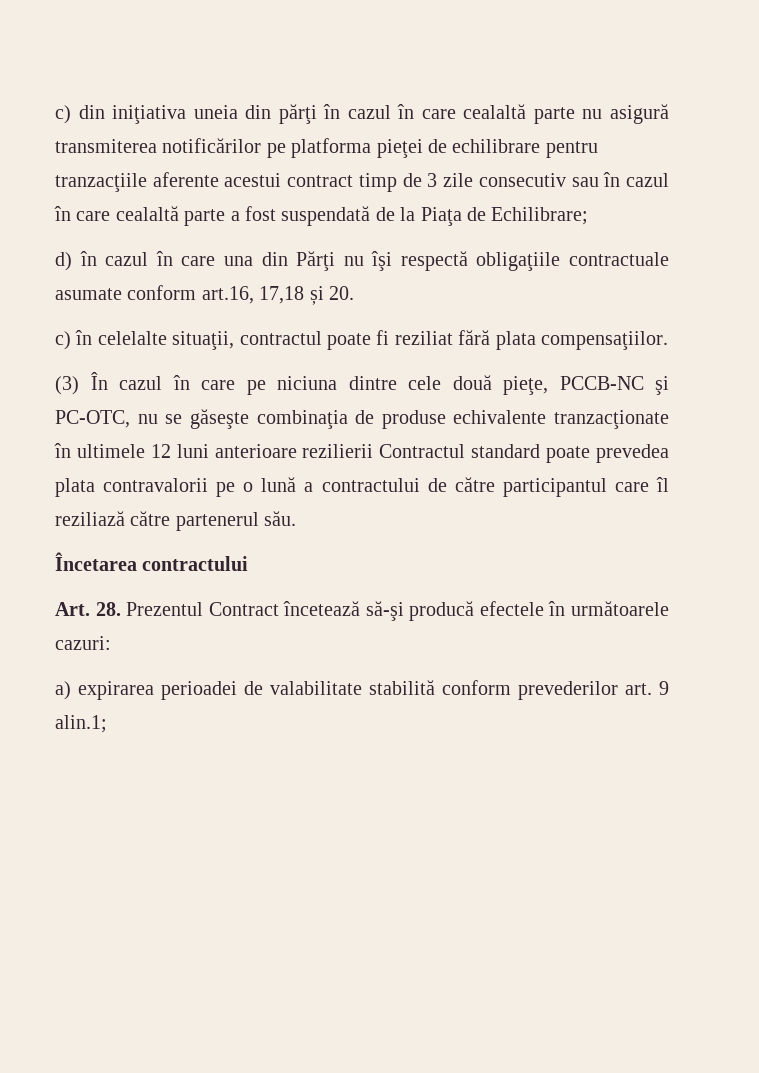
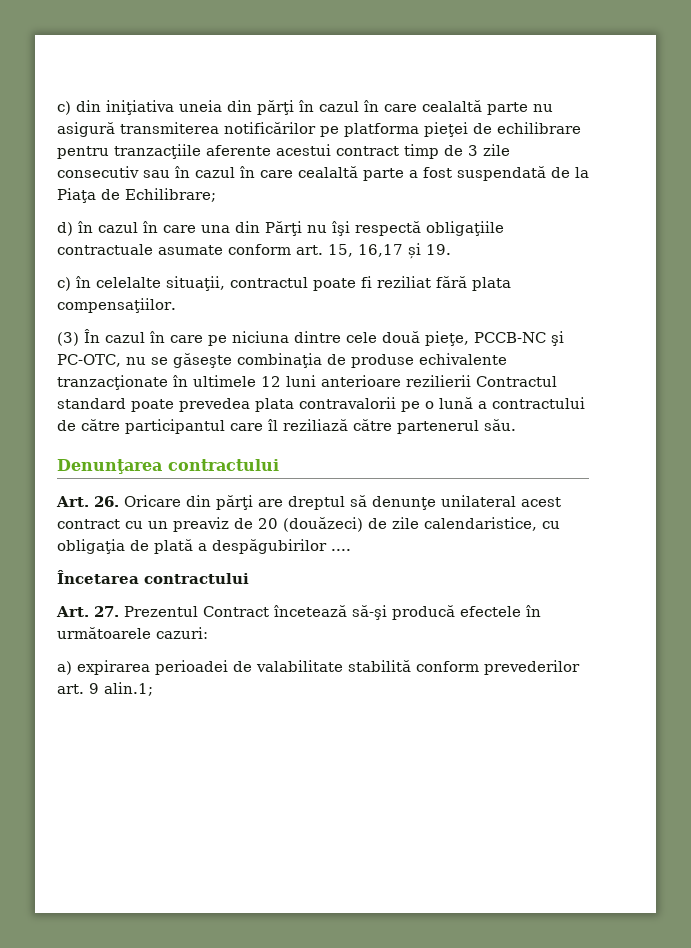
[201,286,354,305] art.16, 17,18 și 20. -> [296,243,451,259] art. 15, 16,17 și 19.
(297, 518) none -> [57,459,279,474] [56,495,561,510] [57,517,560,532] [57,539,351,554] // Denunţarea contractului // Art. 26. Oricare din părţi are dreptul să denunţe unilateral acest contract cu un preaviz de 20 (douăzeci) de zile calendaristice, cu obligaţia de plată a despăgubirilor ....
[95,602,121,616] 28. -> [94,606,119,617] 27.

